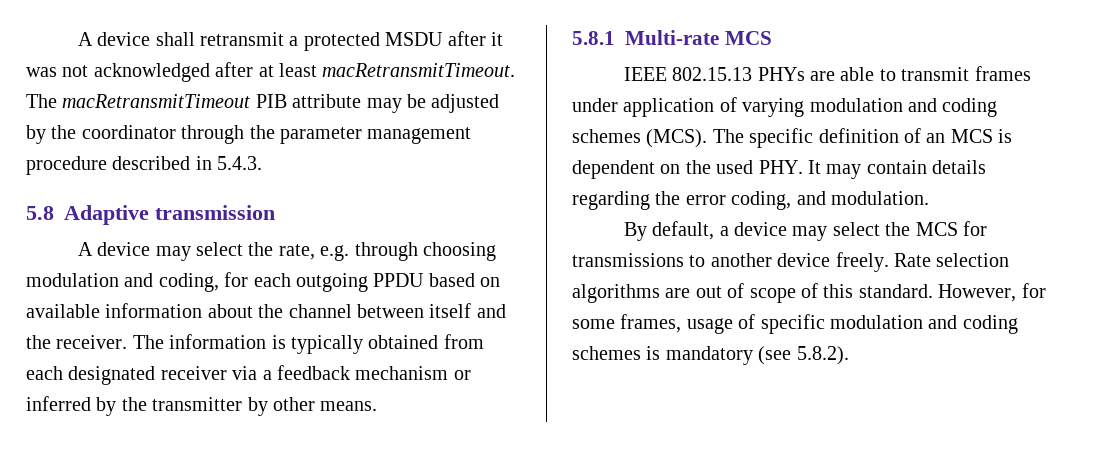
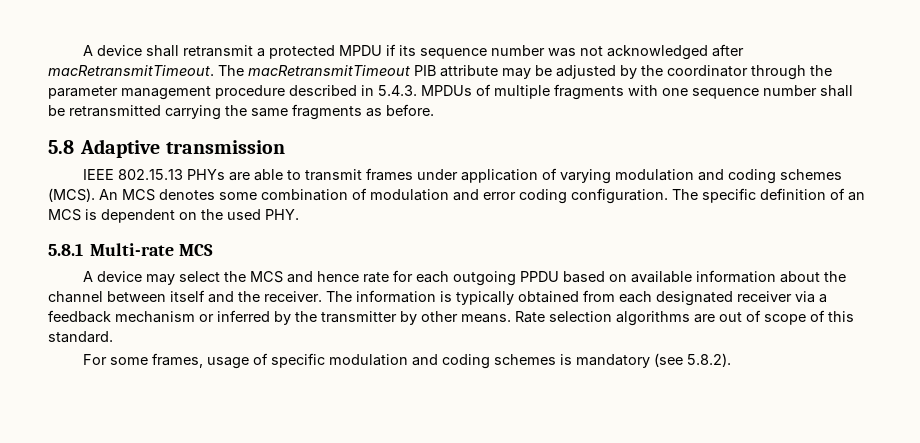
[385,31,503,46] MSDU after it -> [339,44,546,59] MPDU if its sequence number
[258,63,317,77] at least -> (745, 50) none
[26,205,275,225] // 5.8 Adaptive transmission -> [421,84,853,100] [48,104,434,120] [48,139,285,158] [83,168,843,184] [48,188,865,204] [48,209,299,223] [48,243,213,256] MPDUs of multiple fragments with one sequence number shall be retransmitted carrying the same fragments as before. // 5.8 Adaptive transmission // IEEE 802.15.13 PHYs are able to transmit frames under application of varying modulation and coding schemes (MCS). An MCS denotes some combination of modulation and error coding configuration. The specific definition of an MCS is dependent on the used PHY. // 5.8.1 Multi-rate MCS
[278,242,496,261] [26,273,219,292] rate, e.g. through choosing modulation and coding, -> [250,271,390,283] MCS and hence rate
[572,30,772,45] [623,66,1031,81] [572,97,998,117] [572,128,1013,148] [572,160,987,179] [572,191,929,210] [623,221,987,241] [572,252,889,272] // 5.8.1 Multi-rate MCS // IEEE 802.15.13 PHYs are able to transmit frames under application of varying modulation and coding schemes (MCS). The specific definition of an MCS is dependent on the used PHY. It may contain details regarding the error coding, and modulation. // By default, a device may select the MCS for transmissions to another device freely. -> (511, 318) none
[938,283,1046,302] However, for -> [83,354,108,365] // For

